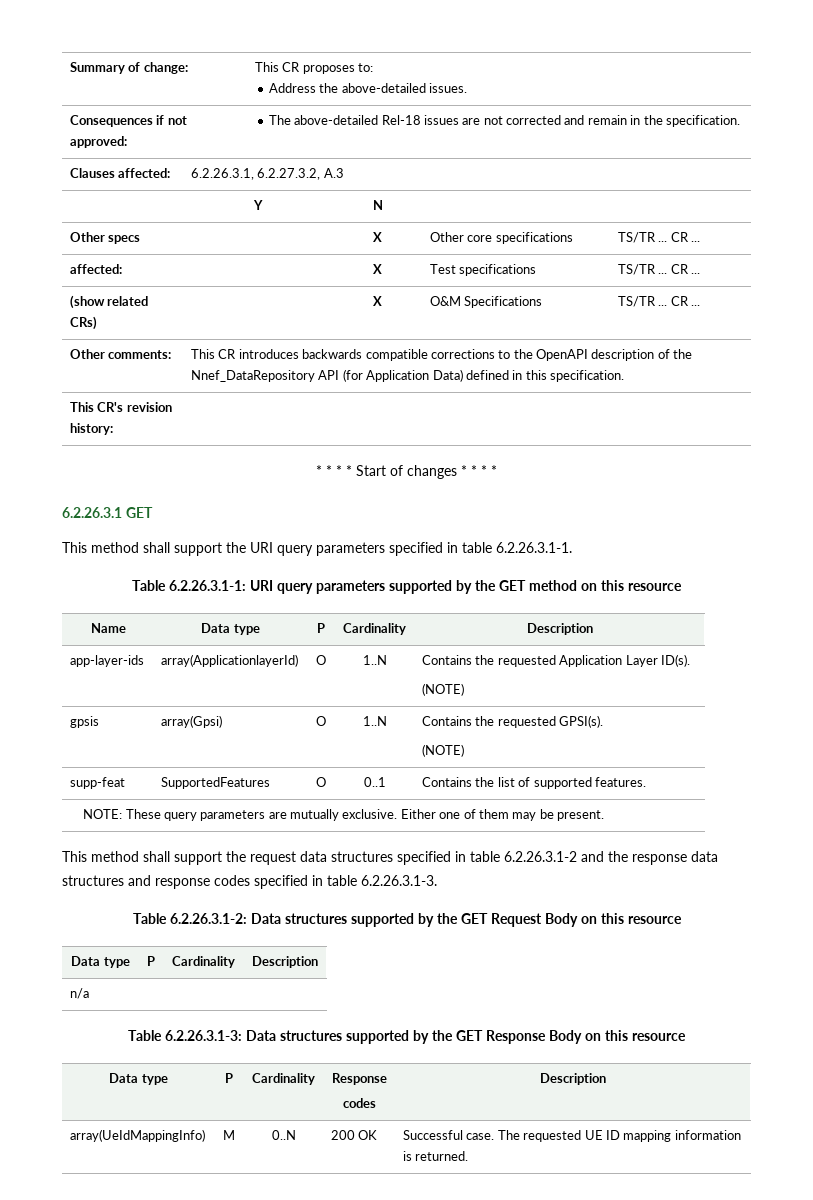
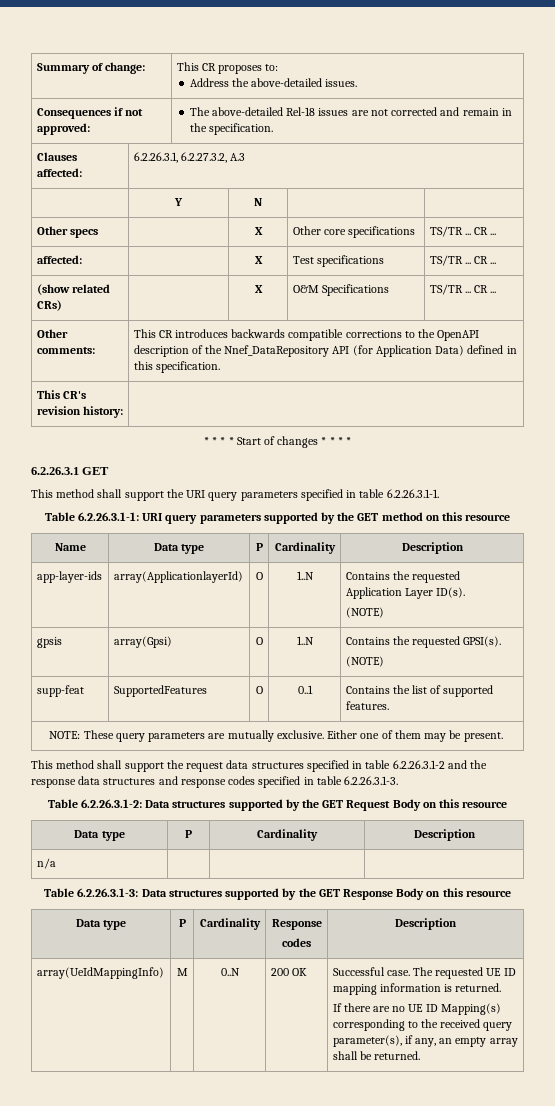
(469, 1156) none -> [332,1003,501,1015] [332,1019,513,1031] [332,1035,518,1047] [332,1051,420,1060] // If there are no UE ID Mapping(s) corresponding to the received query parameter(s), if any, an empty array shall be returned.

